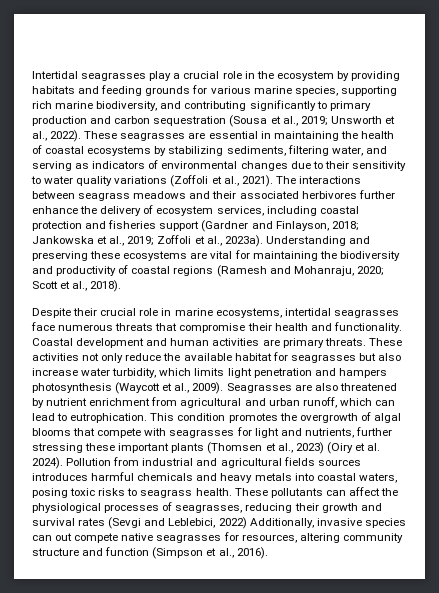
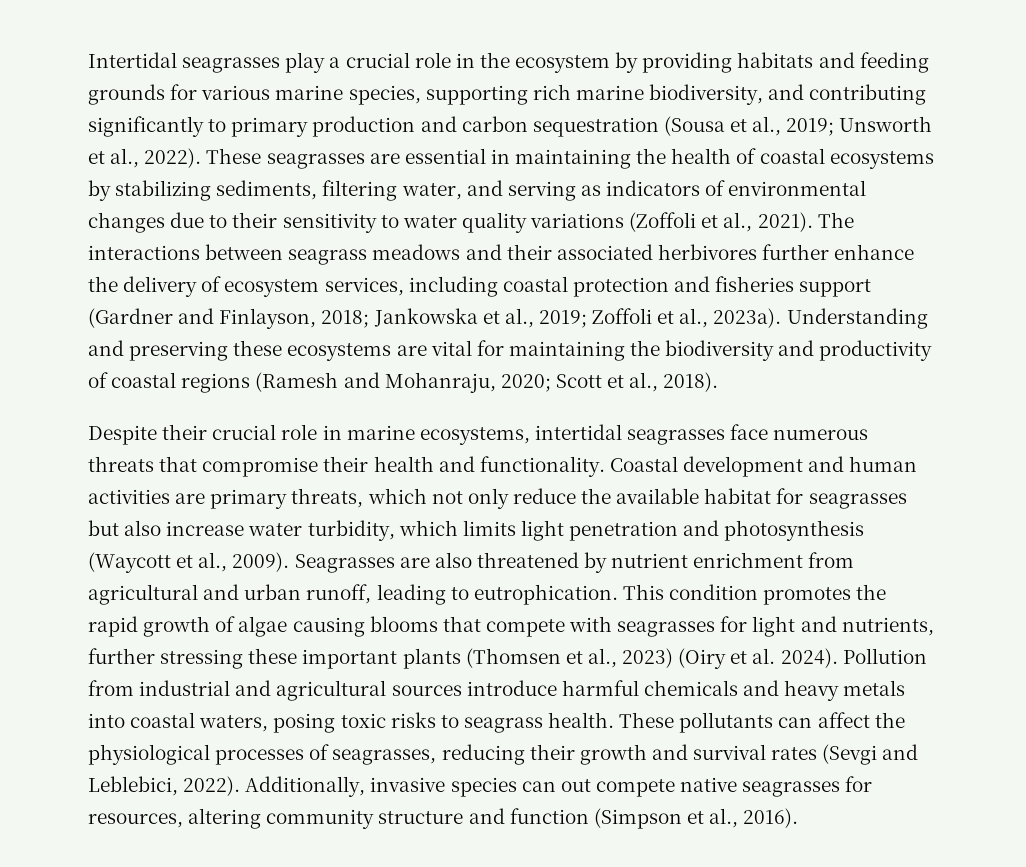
[324,338,402,346] [32,353,79,361] threats. These activities -> [291,488,427,508] threats, which
[338,368,387,378] hampers -> (720, 528) none
[339,398,395,406] [32,413,55,421] which can lead -> [376,584,446,605] leading
[299,412,401,423] overgrowth of algal -> [88,616,365,637] rapid growth of algae causing
[283,457,361,466] [32,473,88,481] fields sources introduces -> [391,680,557,696] sources introduce
[218,517,247,529] 2022) -> [183,776,241,796] 2022).

